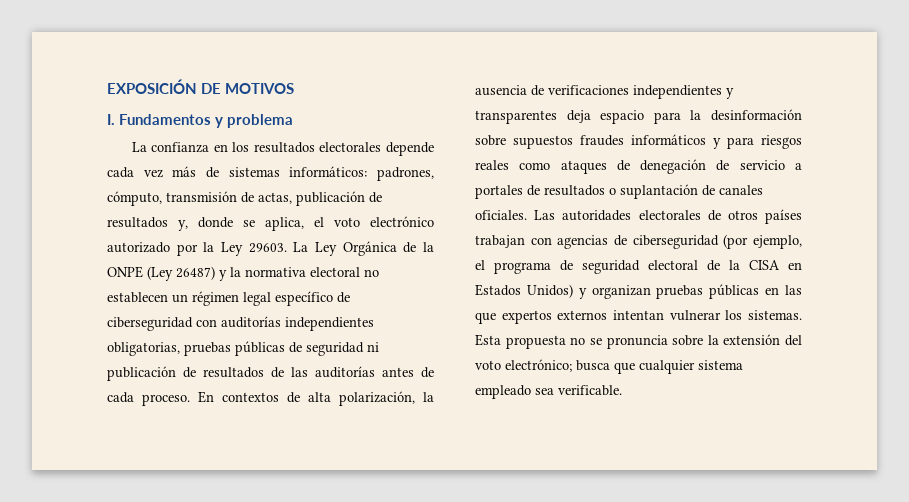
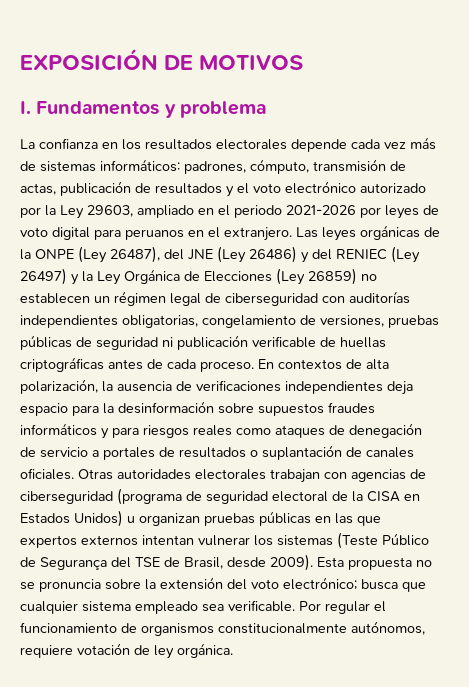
[178,217,304,231] y, donde se aplica, -> [226,186,234,197] y
[248,241,434,256] [107,266,360,281] 29603. La Ley Orgánica de la ONPE (Ley 26487) y la normativa electoral -> [87,205,439,219] [20,225,440,241] [20,246,420,263] [20,268,357,285] 29603, ampliado en el periodo 2021-2026 por leyes de voto digital para peruanos en el extranjero. Las leyes orgánicas de la ONPE (Ley 26487), del JNE (Ley 26486) y del RENIEC (Ley 26497) y la Ley Orgánica de Elecciones (Ley 26859)
[275,291,333,306] específico -> (201, 299) none
(180, 349) none -> [202,315,384,328] congelamiento de versiones,
[183,366,375,378] de resultados de las auditorías -> [252,336,386,348] [20,357,104,372] verificable de huellas criptográficas
[726,88,734,99] [475,110,557,124] y transparentes -> (383, 387) none
[534,210,556,220] Las -> [78,469,113,480] Otras
[707,209,802,224] de otros países -> (266, 474) none
[723,234,802,249] [475,260,551,274] (por ejemplo, el programa -> [117,488,182,505] (programa
[578,288,587,299] y -> [127,516,135,523] u
[748,310,802,320] sistemas. -> [277,532,429,549] [20,554,313,571] sistemas (Teste Público de Segurança del TSE de Brasil, desde 2009).
(622, 390) none -> [299,601,386,614] [20,621,425,636] [20,643,233,659] Por regular el funcionamiento de organismos constitucionalmente autónomos, requiere votación de ley orgánica.

